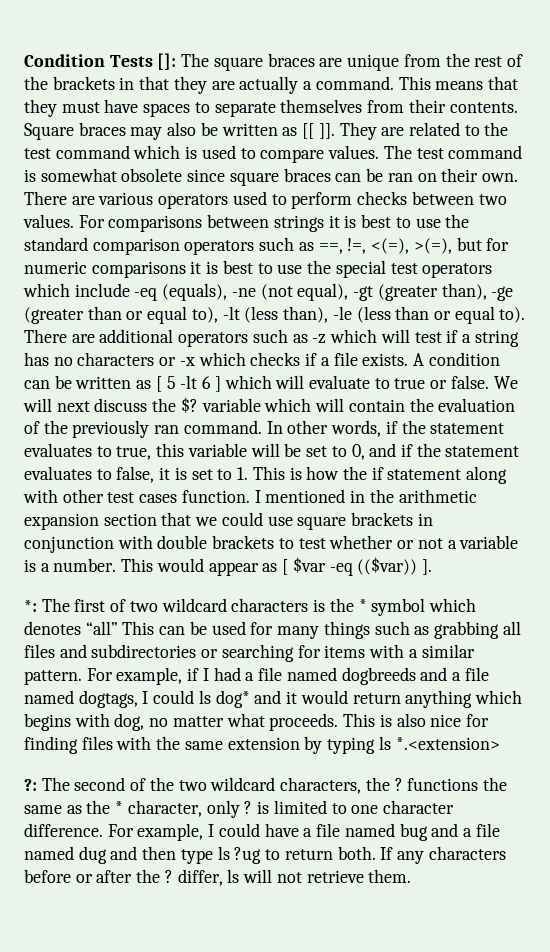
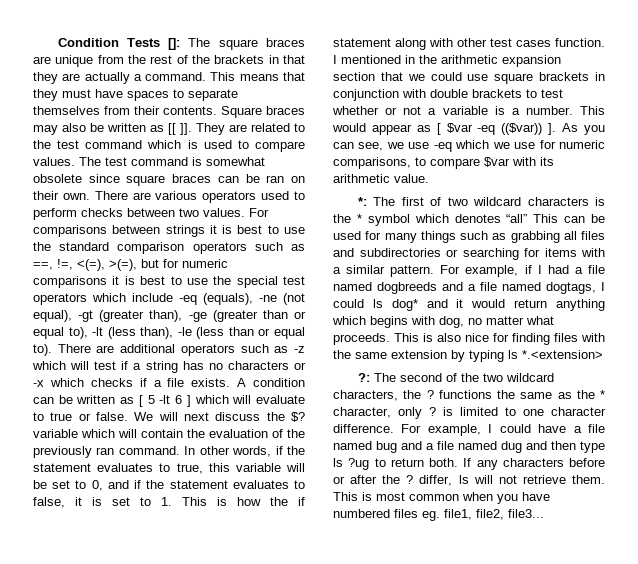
(432, 567) none -> [562,123,605,135] [333,140,605,152] [333,157,554,169] [333,174,429,183] As you can see, we use -eq which we use for numeric comparisons, to compare $var with its arithmetic value.
(412, 876) none -> [333,492,550,504] [333,509,544,521] This is most common when you have numbered files eg. file1, file2, file3...

